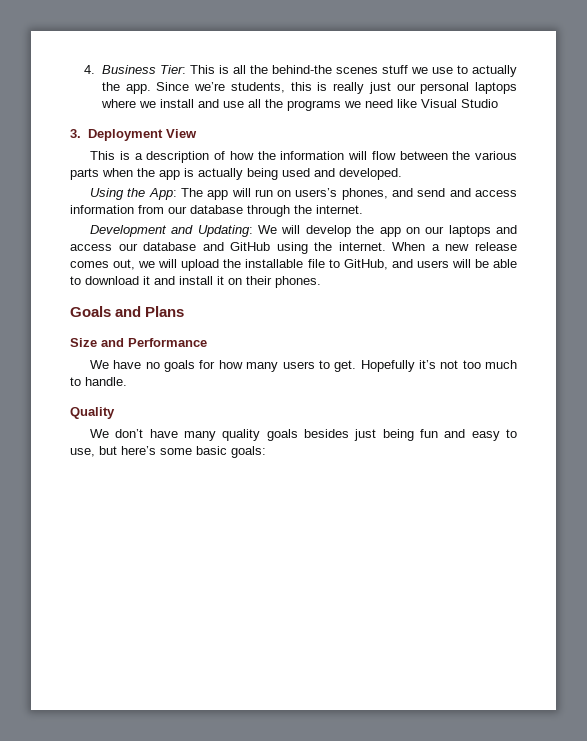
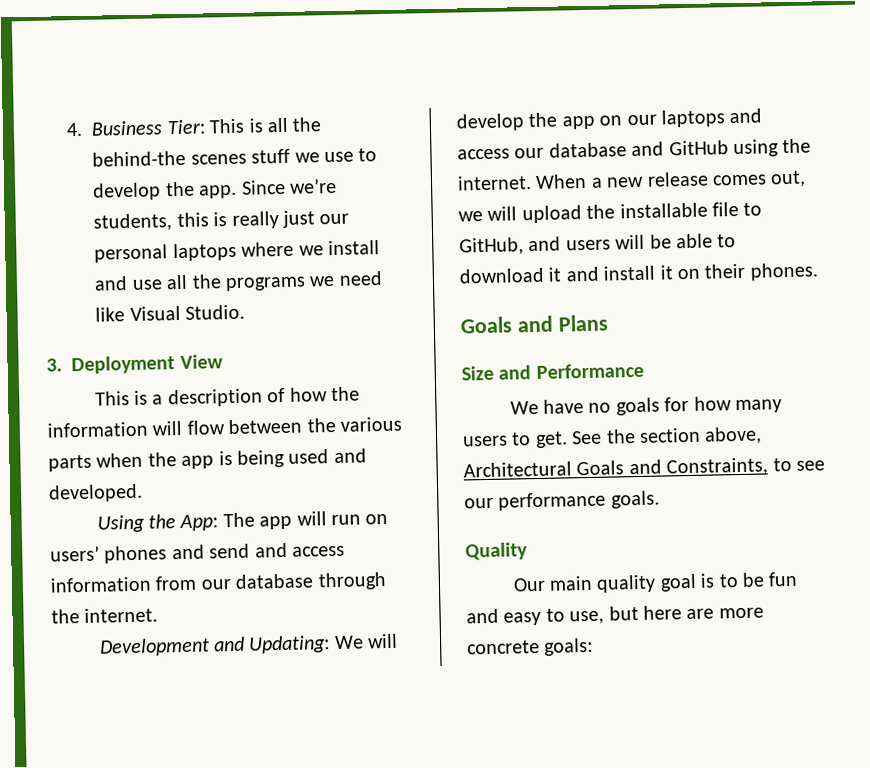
[471,65,517,77] actually -> [92,182,162,201] develop
[460,99,498,108] Studio -> [185,304,246,320] Studio.
[198,168,243,180] actually -> (233, 458) none
[295,188,388,200] users’s phones, -> [50,545,168,564] users’ phones
[360,360,518,372] [70,377,127,386] [70,407,115,419] [90,429,414,441] Hopefully it’s not too much to handle. // Quality // We don’t have many quality goals besides just being -> [571,426,763,445] [463,457,825,478] [464,490,660,511] [465,542,528,561] [512,572,766,593] See the section above, Architectural Goals and Constraints, to see our performance goals. // Quality // Our main quality goal is to be
[121,446,227,455] here’s some basic -> [643,605,764,620] [467,639,540,655] here are more concrete

